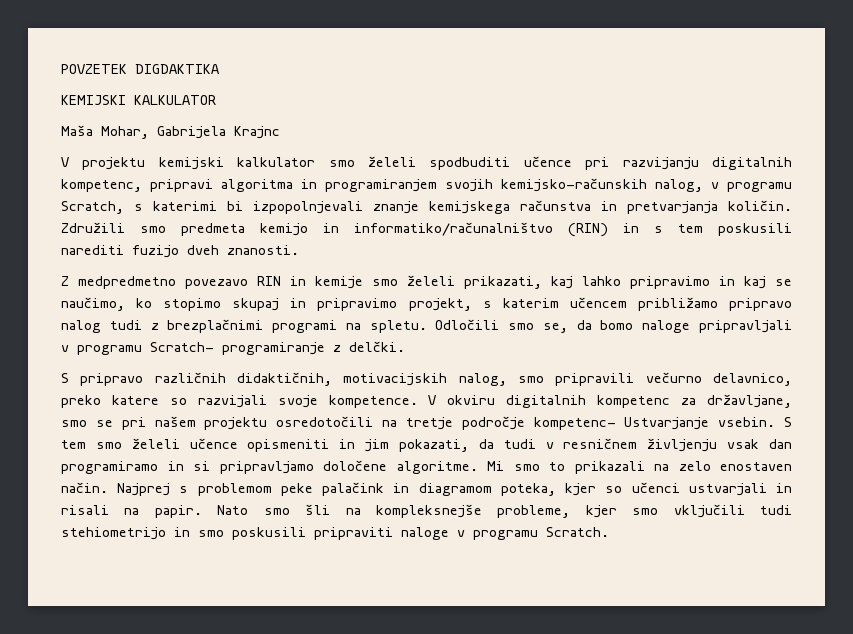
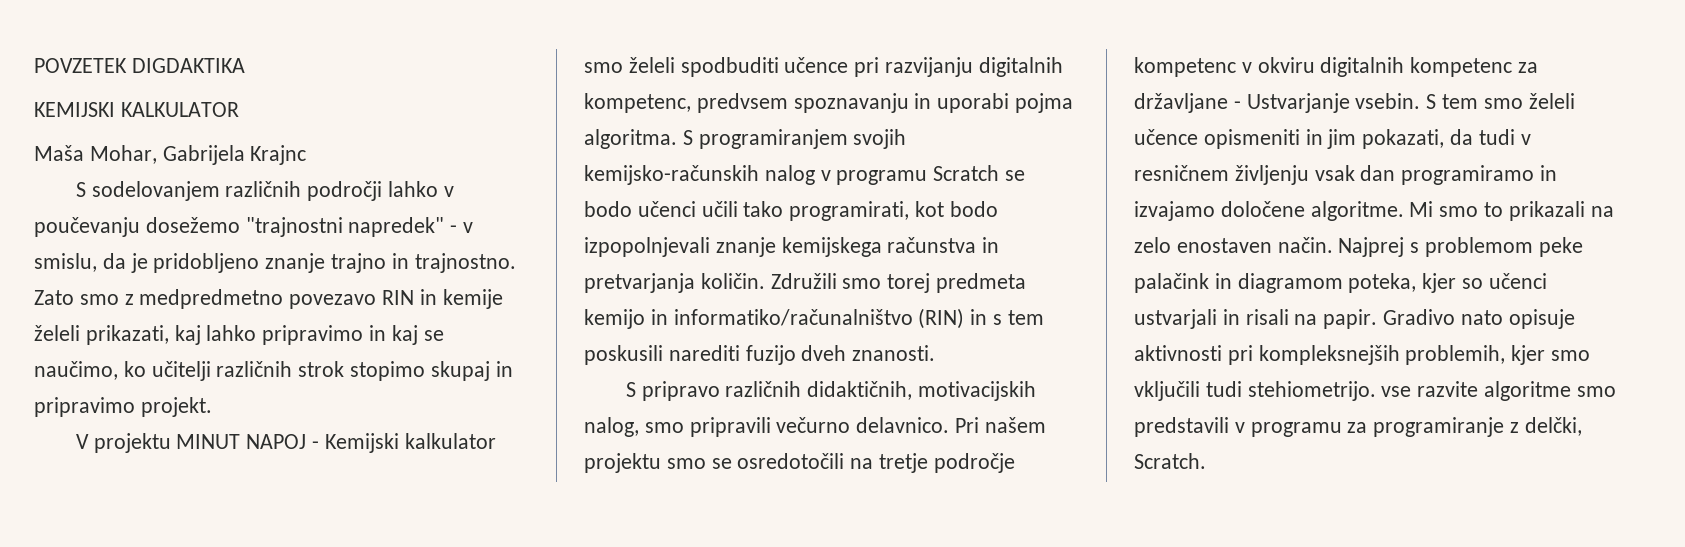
[61,157,224,170] V projektu kemijski -> [75,181,454,201] [34,217,474,237] [34,253,516,273] [34,289,503,309] [34,325,444,345] [34,361,513,381] [34,397,212,417] [75,433,399,453] S sodelovanjem različnih področji lahko v poučevanju dosežemo "trajnostni napredek" - v smislu, da je pridobljeno znanje trajno in trajnostno. Zato smo z medpredmetno povezavo RIN in kemije želeli prikazati, kaj lahko pripravimo in kaj se naučimo, ko učitelji različnih strok stopimo skupaj in pripravimo projekt. // V projektu MINUT NAPOJ - Kemijski
[150,179,317,192] pripravi algoritma in -> [696,93,1074,113] [584,129,693,149] predvsem spoznavanju in uporabi pojma algoritma. S
[655,179,792,192] [61,201,243,214] nalog, v programu Scratch, s katerimi bi -> [764,165,1026,185] [584,201,998,221] nalog v programu Scratch se bodo učenci učili tako programirati, kot bodo
(166, 229) none -> [887,273,931,293] torej
[61,275,792,289] [61,297,792,311] [61,319,792,333] [61,341,405,355] // Z medpredmetno povezavo RIN in kemije smo želeli prikazati, kaj lahko pripravimo in kaj se naučimo, ko stopimo skupaj in pripravimo projekt, s katerim učencem približamo pripravo nalog tudi z brezplačnimi programi na spletu. Odločili smo se, da bomo naloge pripravljali v programu Scratch- programiranje z delčki. -> (936, 353) none
[713,373,792,386] [61,394,792,408] [61,416,616,430] delavnico, preko katere so razvijali svoje kompetence. V okviru digitalnih kompetenc za državljane, smo se pri našem projektu osredotočili na tretje področje kompetenc- -> [856,417,1046,433] [584,453,1015,473] [1134,57,1539,77] [1134,93,1241,113] delavnico. Pri našem projektu smo se osredotočili na tretje področje kompetenc v okviru digitalnih kompetenc za državljane -
[193,461,314,474] si pripravljamo -> [1134,201,1215,221] izvajamo
[217,504,792,518] [61,527,538,540] Nato smo šli na kompleksnejše probleme, kjer smo vključili tudi stehiometrijo in smo poskusili pripraviti naloge v programu -> [1383,309,1575,329] [1134,345,1591,365] [1134,381,1616,401] [1134,417,1582,437] Gradivo nato opisuje aktivnosti pri kompleksnejših problemih, kjer smo vključili tudi stehiometrijo. vse razvite algoritme smo predstavili v programu za programiranje z delčki,

